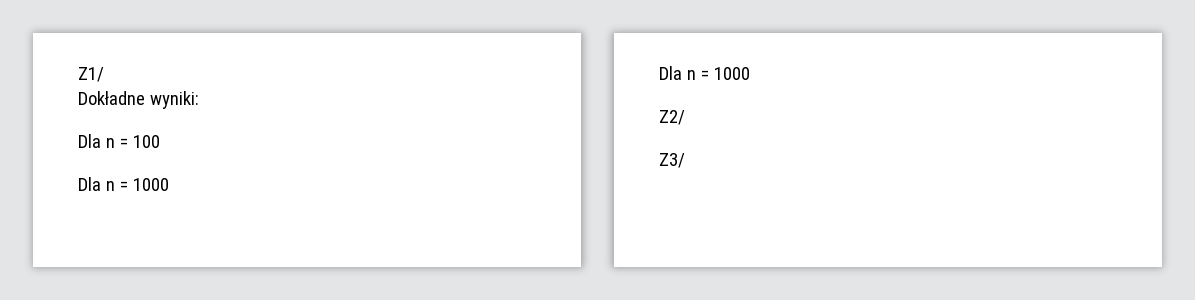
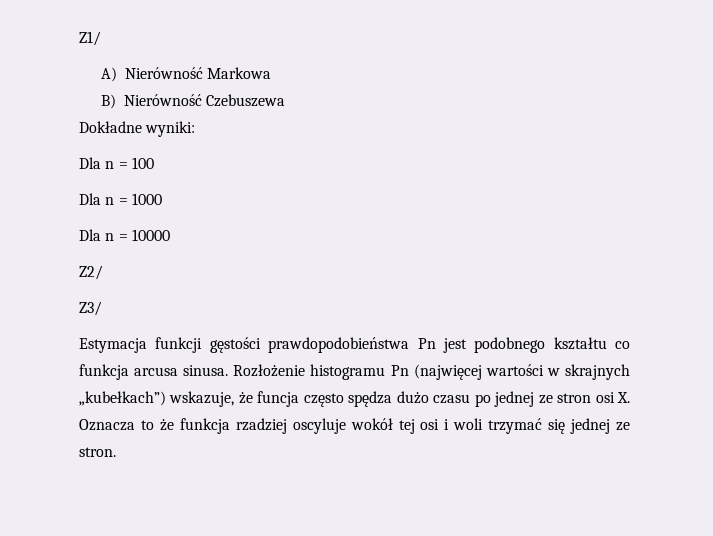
(104, 74) none -> [100,67,272,82] [100,94,286,109] // A) Nierówność Markowa // B) Nierówność Czebuszewa
[713,67,750,80] 1000 -> [131,229,170,241] 10000
(685, 160) none -> [79,337,630,353] [79,364,630,380] [79,391,630,407] [79,418,631,434] [79,447,116,457] // Estymacja funkcji gęstości prawdopodobieństwa Pn jest podobnego kształtu co funkcja arcusa sinusa. Rozłożenie histogramu Pn (najwięcej wartości w skrajnych „kubełkach”) wskazuje, że funcja często spędza dużo czasu po jednej ze stron osi X. Oznacza to że funkcja rzadziej oscyluje wokół tej osi i woli trzymać się jednej ze stron.

